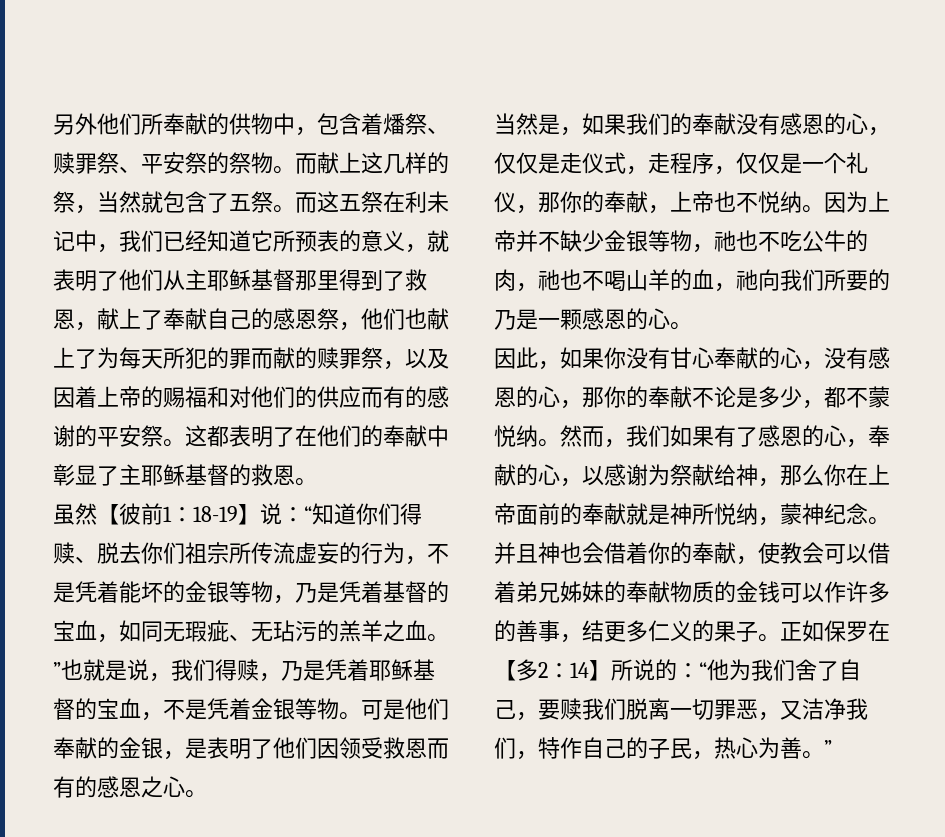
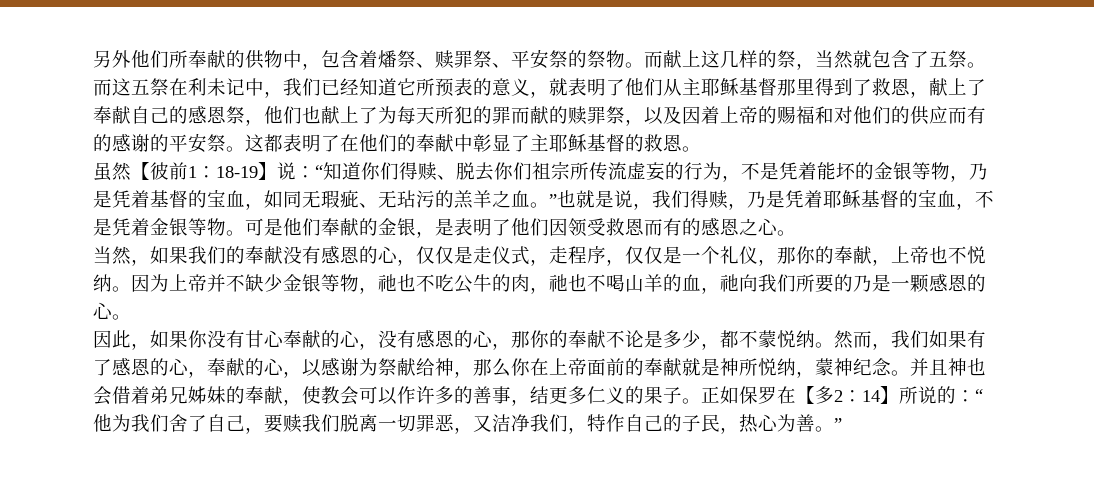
[538,114,560,135] 是 -> (131, 255) none
[648,542,670,564] 你 -> [150,386,226,404] 弟兄姊妹
[868,542,890,564] [494,581,824,603] 借着弟兄姊妹的奉献物质的金钱可以 -> (397, 396) none

